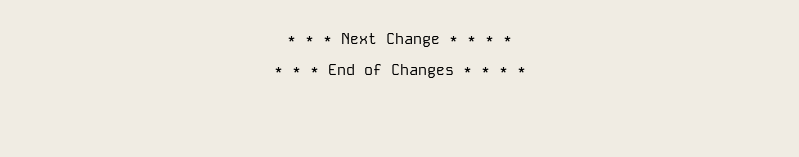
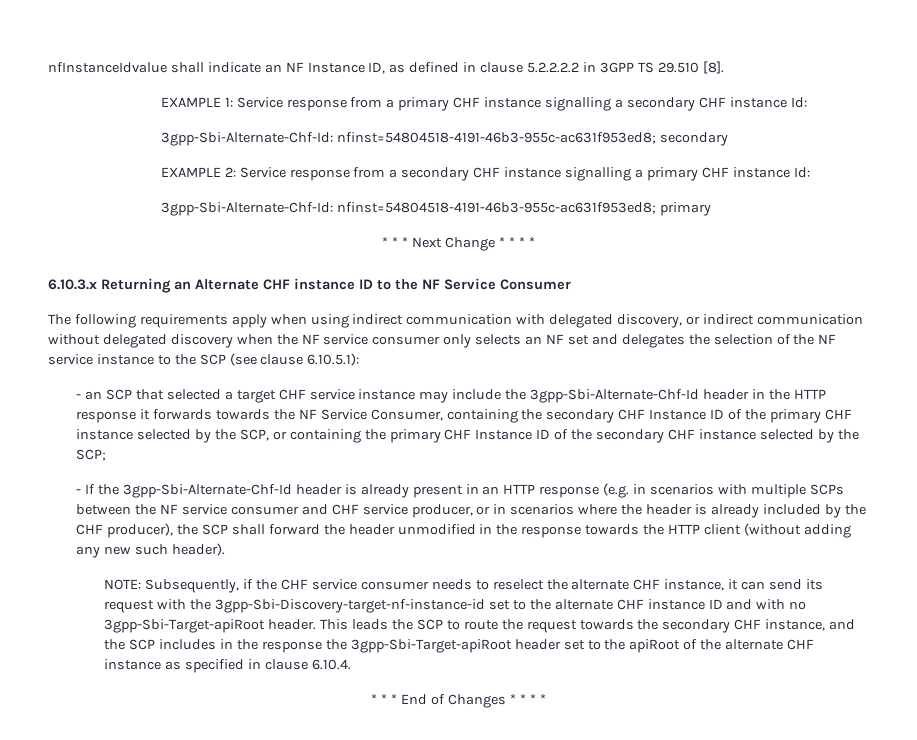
(287, 40) none -> [48,61,724,74] [160,97,807,111] [160,132,728,146] [160,167,810,181] [160,202,711,216] nfInstanceIdvalue shall indicate an NF Instance ID, as defined in clause 5.2.2.2.2 in 3GPP TS 29.510 [8]. // EXAMPLE 1: Service response from a primary CHF instance signalling a secondary CHF instance Id: // 3gpp-Sbi-Alternate-Chf-Id: nfinst=54804518-4191-46b3-955c-ac631f953ed8; secondary // EXAMPLE 2: Service response from a secondary CHF instance signalling a primary CHF instance Id: // 3gpp-Sbi-Alternate-Chf-Id: nfinst=54804518-4191-46b3-955c-ac631f953ed8; primary //
(512, 40) none -> [48,278,571,293] [48,314,863,328] [48,334,837,348] [48,353,360,366] [76,389,826,403] [76,409,852,423] [76,429,859,443] [76,449,107,461] [76,483,844,498] [76,504,866,518] [76,523,851,538] [76,543,225,558] [104,579,823,593] [104,599,807,613] [104,619,856,633] [104,639,815,653] [104,659,351,673] // 6.10.3.x Returning an Alternate CHF instance ID to the NF Service Consumer // The following requirements apply when using indirect communication with delegated discovery, or indirect communication without delegated discovery when the NF service consumer only selects an NF set and delegates the selection of the NF service instance to the SCP (see clause 6.10.5.1): // - an SCP that selected a target CHF service instance may include the 3gpp-Sbi-Alternate-Chf-Id header in the HTTP response it forwards towards the NF Service Consumer, containing the secondary CHF Instance ID of the primary CHF instance selected by the SCP, or containing the primary CHF Instance ID of the secondary CHF instance selected by the SCP; // - If the 3gpp-Sbi-Alternate-Chf-Id header is already present in an HTTP response (e.g. in scenarios with multiple SCPs between the NF service consumer and CHF service producer, or in scenarios where the header is already included by the CHF producer), the SCP shall forward the header unmodified in the response towards the HTTP client (without adding any new such header). // NOTE: Subsequently, if the CHF service consumer needs to reselect the alternate CHF instance, it can send its request with the 3gpp-Sbi-Discovery-target-nf-instance-id set to the alternate CHF instance ID and with no 3gpp-Sbi-Target-apiRoot header. This leads the SCP to route the request towards the secondary CHF instance, and the SCP includes in the response the 3gpp-Sbi-Target-apiRoot header set to the apiRoot of the alternate CHF instance as specified in clause 6.10.4.

